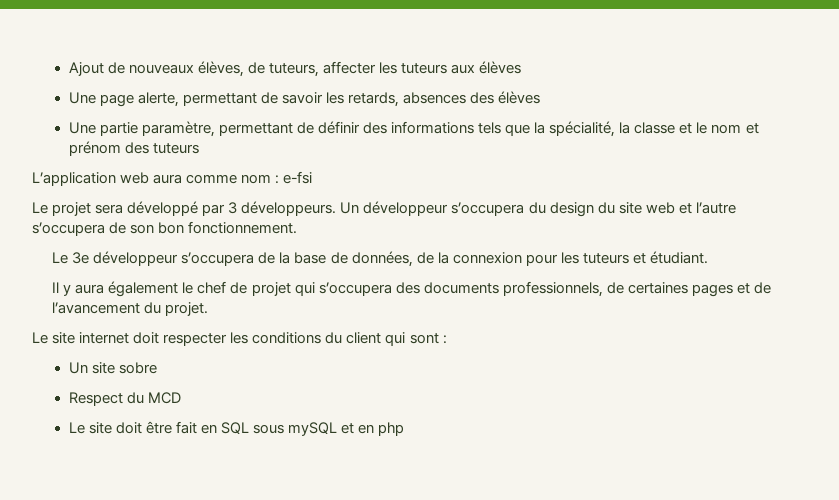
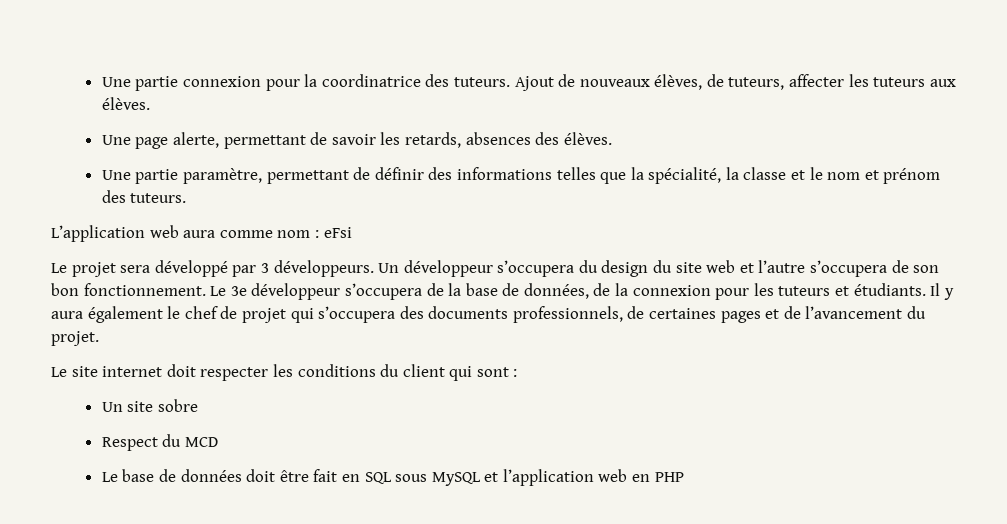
(68, 69) none -> [101,74,510,91] Une partie connexion pour la coordinatrice des tuteurs.
[479,61,522,74] élèves -> [101,97,150,110] élèves.
[498,91,541,104] élèves -> [563,132,612,145] élèves.
[478,122,502,134] tels -> [556,167,596,180] telles
[152,143,199,154] tuteurs -> [130,193,187,203] tuteurs.
[283,171,313,184] e-fsi -> [323,227,352,238] eFsi
(298, 227) // -> (206, 289) none
[649,251,708,264] étudiant. // -> [853,283,926,296] étudiants.
[88,422,112,434] site -> [122,469,242,482] base de données
[288,422,405,436] mySQL et en php -> [431,469,684,486] MySQL et l’application web en PHP

